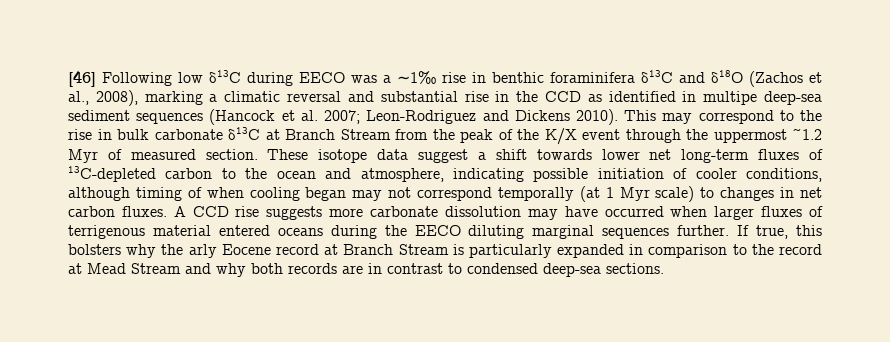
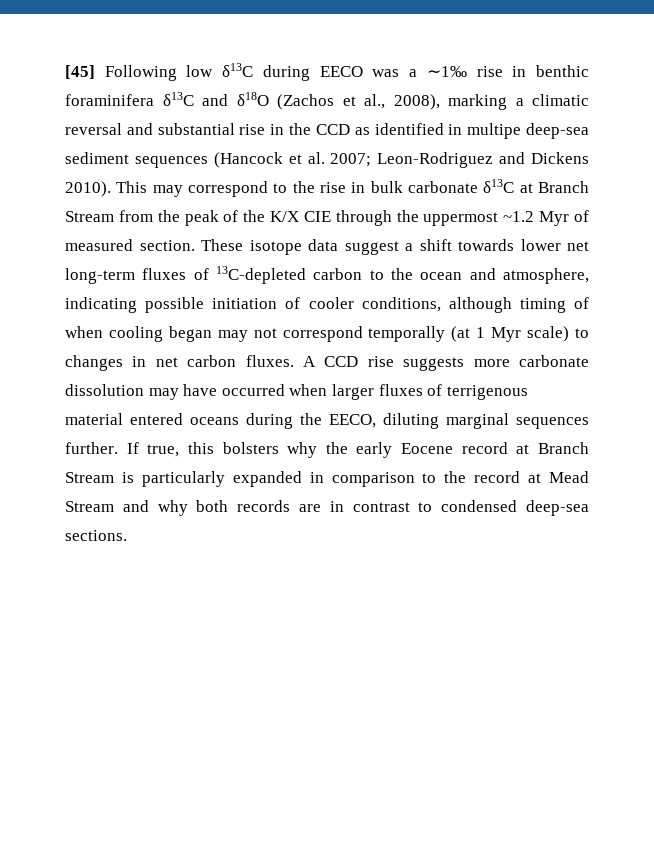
[68,70,96,87] [46] -> [65,65,95,79] [45]
[582,129,620,140] event -> [303,211,331,222] CIE
[414,225,461,236] EECO -> [329,414,376,428] EECO,
[188,244,217,258] arly -> [356,442,393,458] early

